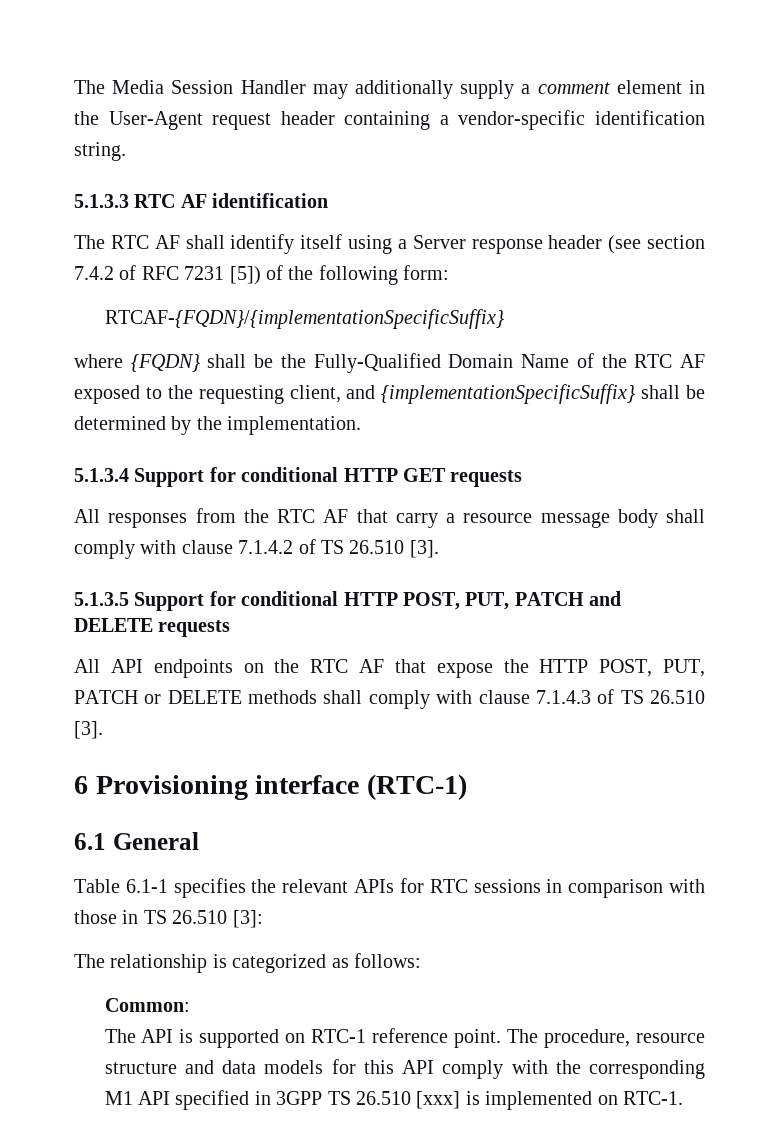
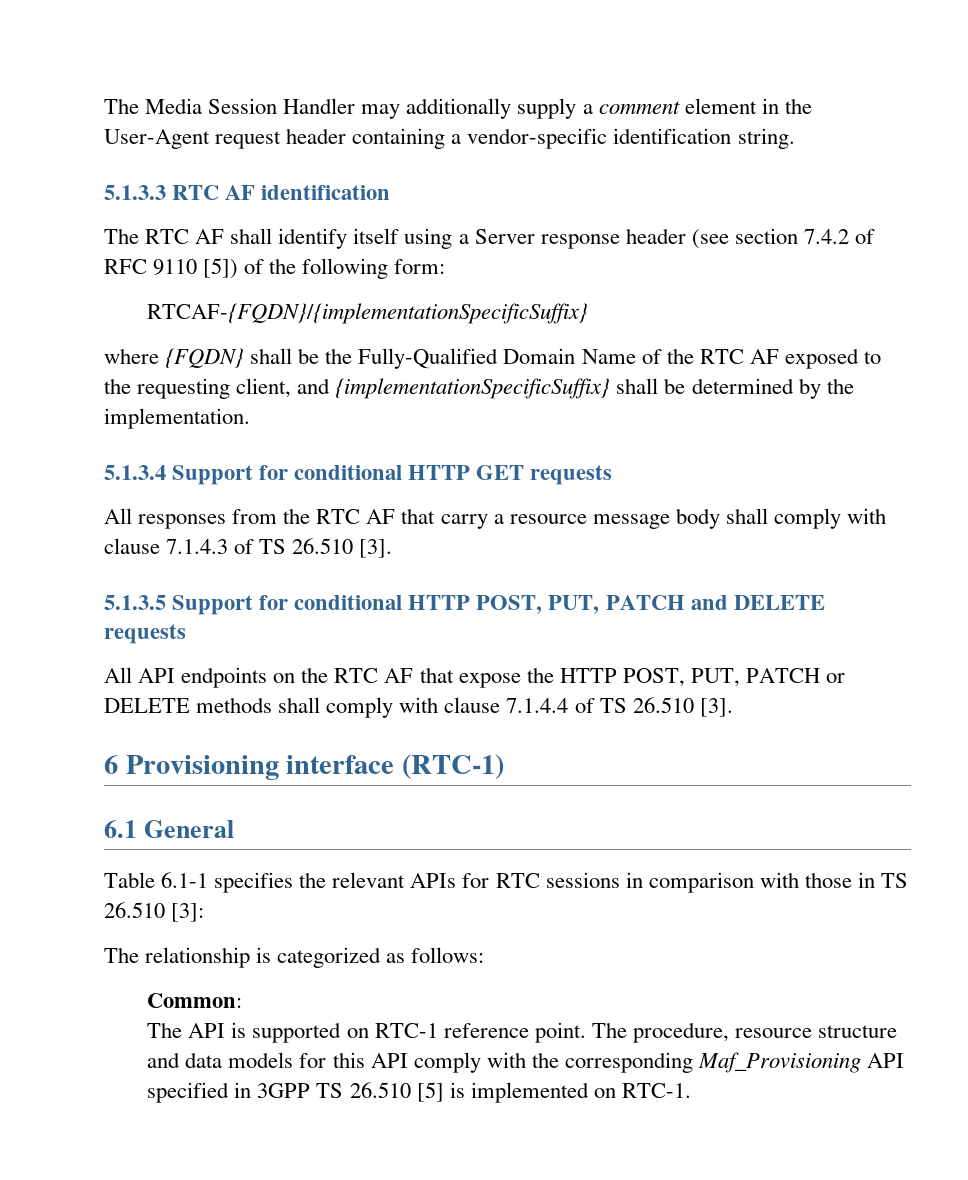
[184,266,225,280] 7231 -> [153,259,198,275] 9110
[238,540,294,554] 7.1.4.2 -> [166,539,229,554] 7.1.4.3
[535,690,591,704] 7.1.4.3 -> [506,698,569,713] 7.1.4.4
[104,1091,133,1105] M1 -> [697,1052,861,1073] Maf_Provisioning
[416,1091,461,1109] [xxx] -> [416,1082,444,1102] [5]

